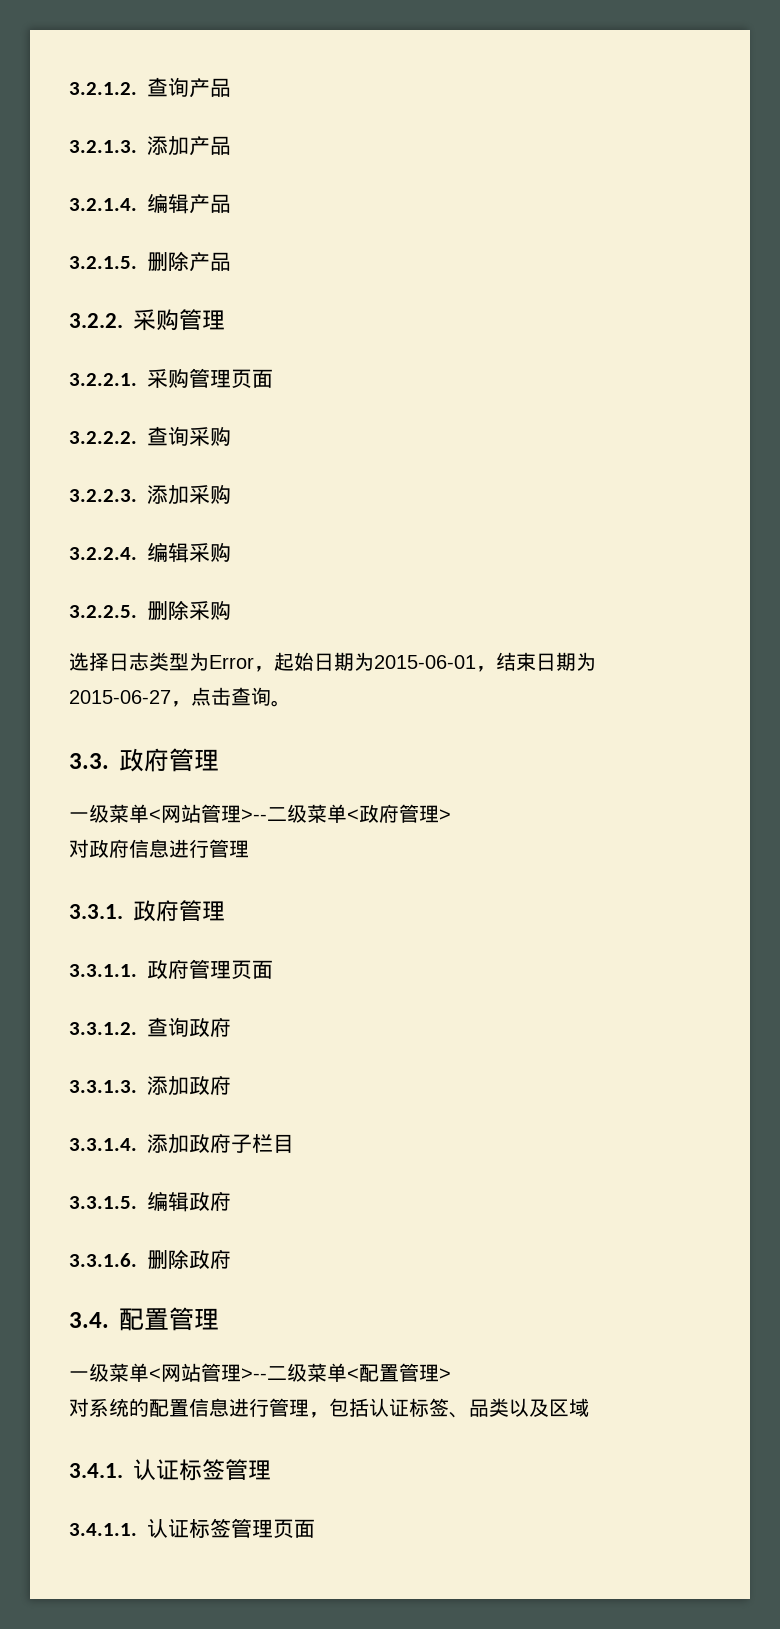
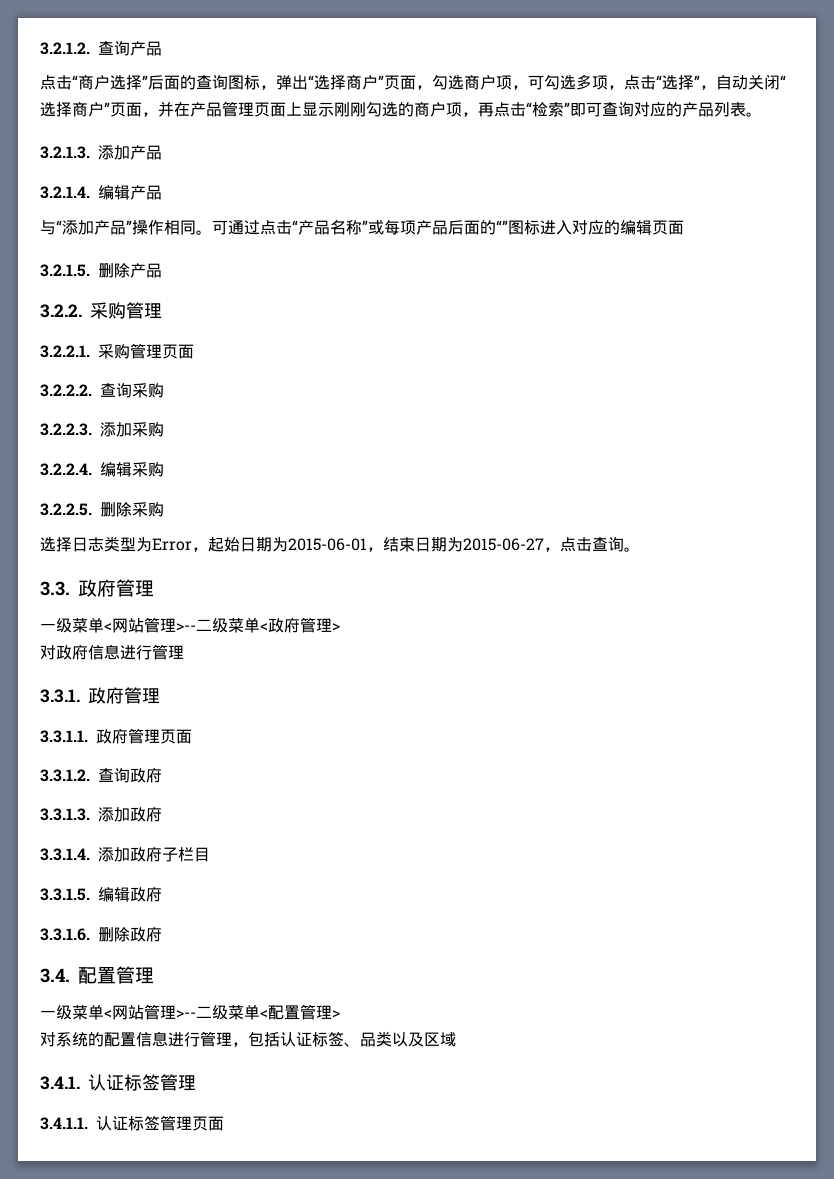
(231, 87) none -> [40,74,786,90] [40,101,762,117] // 点击“商户选择”后面的查询图标，弹出“选择商户”页面，勾选商户项，可勾选多项，点击“选择”，自动关闭“选择商户”页面，并在产品管理页面上显示刚刚勾选的商户项，再点击“检索”即可查询对应的产品列表。
(231, 203) none -> [40,220,684,235] // 与“添加产品”操作相同。可通过点击“产品名称”或每项产品后面的“”图标进入对应的编辑页面

